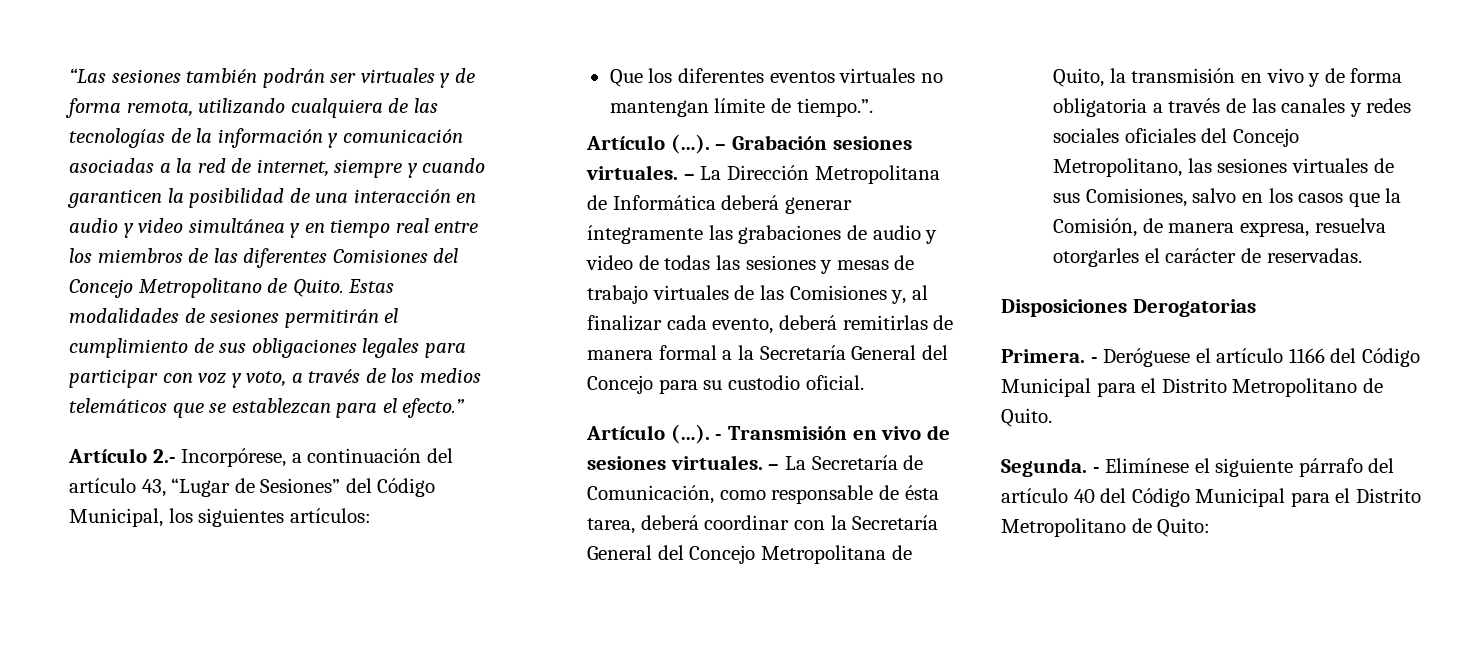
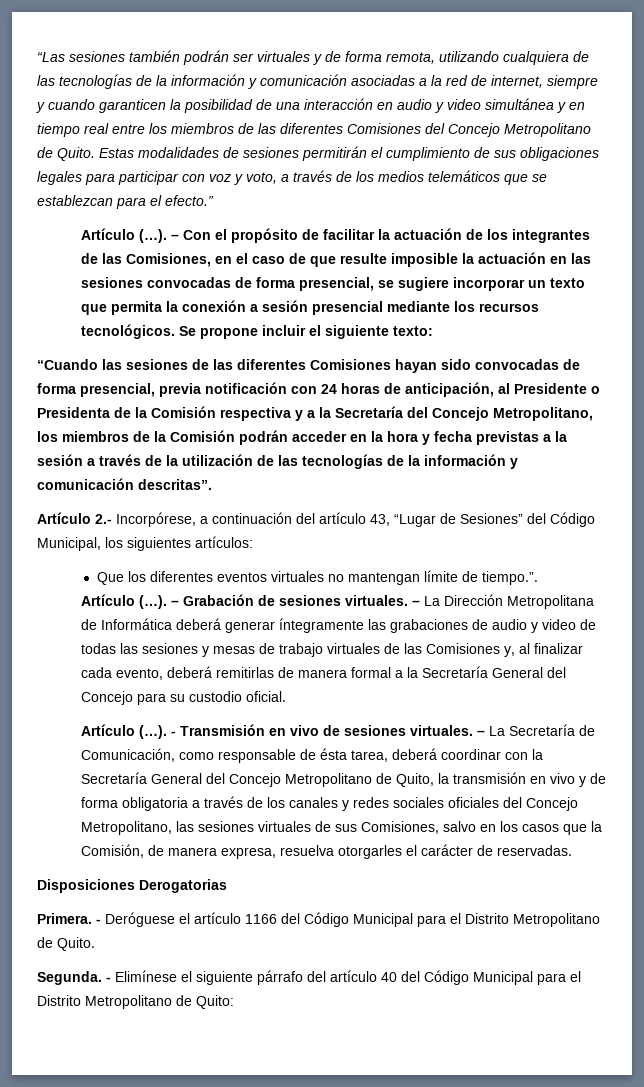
(466, 408) none -> [81,228,591,243] [81,252,592,267] [81,277,586,291] [81,300,540,315] [81,324,434,339] [37,359,580,373] [37,382,600,397] [37,406,593,421] [37,430,567,445] [37,454,518,469] [37,478,212,490] // Artículo (…). – Con el propósito de facilitar la actuación de los integrantes de las Comisiones, en el caso de que resulte imposible la actuación en las sesiones convocadas de forma presencial, se sugiere incorporar un texto que permita la conexión a sesión presencial mediante los recursos tecnológicos. Se propone incluir el siguiente texto: // “Cuando las sesiones de las diferentes Comisiones hayan sido convocadas de forma presencial, previa notificación con 24 horas de anticipación, al Presidente o Presidenta de la Comisión respectiva y a la Secretaría del Concejo Metropolitano, los miembros de la Comisión podrán acceder en la hora y fecha previstas a la sesión a través de la utilización de las tecnologías de la información y comunicación descritas”.
(827, 142) none -> [258,595,276,606] de
[760,545,886,564] Metropolitana -> [285,773,373,787] Metropolitano
[1251,98,1276,113] las -> [267,797,286,808] los

